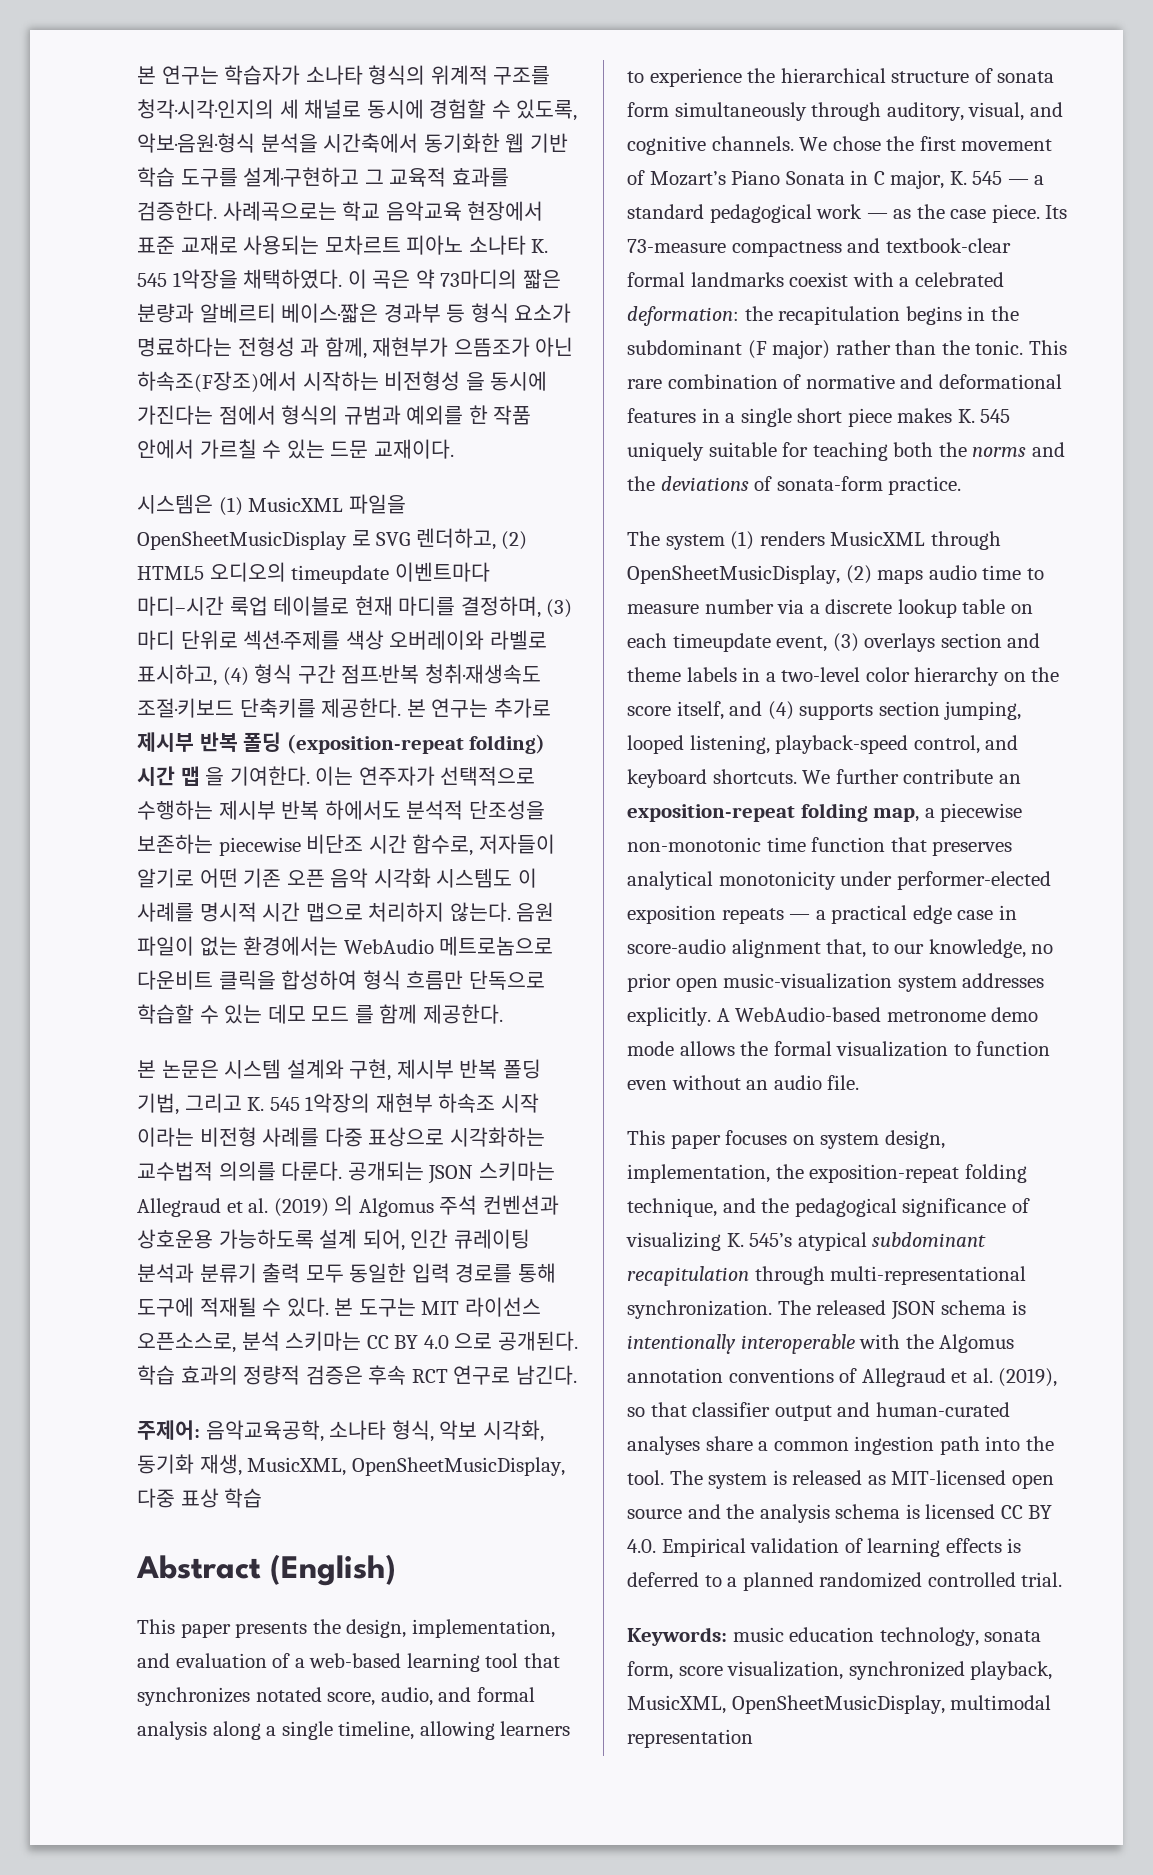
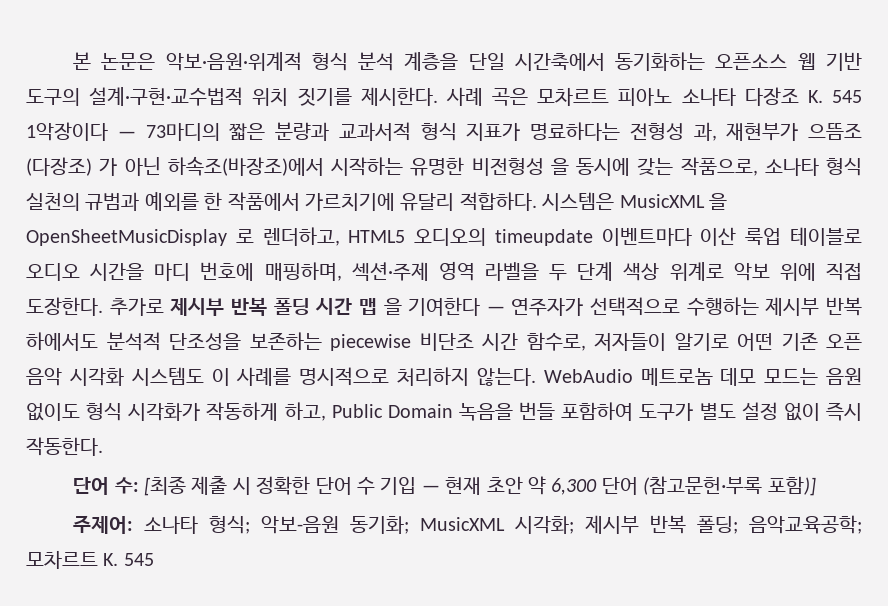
[137,65,551,85] [137,99,578,121] [137,133,568,153] [137,167,509,187] [137,201,544,221] [137,235,320,255] 본 연구는 학습자가 소나타 형식의 위계적 구조를 청각·시각·인지의 세 채널로 동시에 경험할 수 있도록, 악보·음원·형식 분석을 시간축에서 동기화한 웹 기반 학습 도구를 설계·구현하고 그 교육적 효과를 검증한다. 사례곡으로는 학교 음악교육 현장에서 표준 교재로 사용되는 -> [73,52,862,71] [26,87,529,106] 본 논문은 악보·음원·위계적 형식 분석 계층을 단일 시간축에서 동기화하는 오픈소스 웹 기반 도구의 설계·구현·교수법적 위치 짓기를 제시한다. 사례 곡은
[531,239,549,253] [137,269,561,289] [137,303,572,323] [137,337,574,359] [137,371,548,393] [137,405,532,425] [137,439,454,459] [137,494,406,516] [137,528,528,550] K. 545 1악장을 채택하였다. 이 곡은 약 73마디의 짧은 분량과 알베르티 베이스·짧은 경과부 등 형식 요소가 명료하다는 전형성 과 함께, 재현부가 으뜸조가 아닌 하속조(F장조)에서 시작하는 비전형성 을 동시에 가진다는 점에서 형식의 규범과 예외를 한 작품 안에서 가르칠 수 있는 드문 교재이다. // 시스템은 (1) MusicXML 파일을 OpenSheetMusicDisplay 로 SVG 렌더하고, (2) -> [744,87,862,106] [26,122,862,141] [26,156,862,176] [26,192,727,211] [26,227,340,246] 다장조 K. 545 1악장이다 — 73마디의 짧은 분량과 교과서적 형식 지표가 명료하다는 전형성 과, 재현부가 으뜸조 (다장조) 가 아닌 하속조(바장조)에서 시작하는 유명한 비전형성 을 동시에 갖는 작품으로, 소나타 형식 실천의 규범과 예외를 한 작품에서 가르치기에 유달리 적합하다. 시스템은 MusicXML 을 OpenSheetMusicDisplay 로 렌더하고,
[137,596,224,616] 마디–시간 -> [700,227,737,246] 이산
[354,596,573,618] [137,630,547,650] [137,664,541,686] [137,698,489,718] 현재 마디를 결정하며, (3) 마디 단위로 섹션·주제를 색상 오버레이와 라벨로 표시하고, (4) 형식 구간 점프·반복 청취·재생속도 조절·키보드 단축키를 제공한다. 본 연구는 -> [26,261,862,281] [26,297,103,316] 오디오 시간을 마디 번호에 매핑하며, 섹션·주제 영역 라벨을 두 단계 색상 위계로 악보 위에 직접 도장한다.
[286,734,546,754] (exposition-repeat folding) -> (310, 306) none
[229,766,354,786] 기여한다. 이는 -> [408,297,505,316] 기여한다 —
[199,902,555,922] [137,936,554,956] [137,970,545,990] [137,1004,503,1024] [137,1059,541,1081] [137,1093,539,1115] [137,1127,545,1147] [137,1161,555,1184] [137,1195,559,1217] [137,1229,530,1251] [137,1263,556,1283] [137,1297,541,1317] [137,1331,578,1353] [137,1365,577,1385] [137,1420,544,1442] [137,1454,565,1476] [137,1488,263,1508] [136,1554,396,1586] [137,1619,555,1638] [137,1653,560,1672] [137,1687,535,1706] [137,1721,571,1740] [627,68,1055,87] [627,102,1063,121] [627,136,1053,155] [627,170,1045,189] [627,204,1068,223] [627,238,1011,257] [627,272,1004,287] [627,306,1019,326] [627,340,1067,359] [627,374,1062,389] [627,408,1011,427] [627,442,1065,461] [627,476,962,495] [627,531,1001,550] [627,565,1044,584] [627,599,1033,618] [627,633,1041,652] [627,667,1060,686] [627,701,1022,720] [627,735,1019,754] [627,769,1021,788] [627,803,1023,822] [627,837,1013,856] [627,871,1051,890] [627,905,1017,924] [627,939,1054,958] [627,973,1045,992] [627,1007,1039,1026] [627,1041,1051,1057] [627,1075,860,1090] [627,1130,945,1149] [627,1164,1027,1183] [627,1198,1030,1217] [626,1232,987,1251] [627,1266,1027,1286] [627,1300,1026,1320] [627,1334,1015,1354] [627,1368,1058,1387] [627,1402,1010,1421] [627,1436,1054,1455] [627,1470,1054,1489] [627,1504,1053,1523] [627,1538,1022,1557] [627,1572,1063,1591] [627,1627,1042,1646] [627,1661,1053,1680] [627,1695,1052,1714] [627,1729,753,1748] 명시적 시간 맵으로 처리하지 않는다. 음원 파일이 없는 환경에서는 WebAudio 메트로놈으로 다운비트 클릭을 합성하여 형식 흐름만 단독으로 학습할 수 있는 데모 모드 를 함께 제공한다. // 본 논문은 시스템 설계와 구현, 제시부 반복 폴딩 기법, 그리고 K. 545 1악장의 재현부 하속조 시작 이라는 비전형 사례를 다중 표상으로 시각화하는 교수법적 의의를 다룬다. 공개되는 JSON 스키마는 Allegraud et al. (2019) 의 Algomus 주석 컨벤션과 상호운용 가능하도록 설계 되어, 인간 큐레이팅 분석과 분류기 출력 모두 동일한 입력 경로를 통해 도구에 적재될 수 있다. 본 도구는 MIT 라이선스 오픈소스로, 분석 스키마는 CC BY 4.0 으로 공개된다. 학습 효과의 정량적 검증은 후속 RCT 연구로 남긴다. // 주제어: 음악교육공학, 소나타 형식, 악보 시각화, 동기화 재생, MusicXML, OpenSheetMusicDisplay, 다중 표상 학습 // Abstract (English) // This paper presents the design, implementation, and evaluation of a web-based learning tool that synchronizes notated score, audio, and formal analysis along a single timeline, allowing learners to experience the hierarchical structure of sonata form simultaneously through auditory, visual, and cognitive channels. We chose the first movement of Mozart’s Piano Sonata in C major, K. 545 — a standard pedagogical work — as the case piece. Its 73-measure compactness and textbook-clear formal landmarks coexist with a celebrated deformation: the recapitulation begins in the subdominant (F major) rather than the tonic. This rare combination of normative and deformational features in a single short piece makes K. 545 uniquely suitable for teaching both the norms and the deviations of sonata-form practice. // The system (1) renders MusicXML through OpenSheetMusicDisplay, (2) maps audio time to measure number via a discrete lookup table on each timeupdate event, (3) overlays section and theme labels in a two-level color hierarchy on the score itself, and (4) supports section jumping, looped listening, playback-speed control, and keyboard shortcuts. We further contribute an exposition-repeat folding map, a piecewise non-monotonic time function that preserves analytical monotonicity under performer-elected exposition repeats — a practical edge case in score-audio alignment that, to our knowledge, no prior open music-visualization system addresses explicitly. A WebAudio-based metronome demo mode allows the formal visualization to function even without an audio file. // This paper focuses on system design, implementation, the exposition-repeat folding technique, and the pedagogical significance of visualizing K. 545’s atypical subdominant recapitulation through multi-representational synchronization. The released JSON schema is intentionally interoperable with the Algomus annotation conventions of Allegraud et al. (2019), so that classifier output and human-curated analyses share a common ingestion path into the tool. The system is released as MIT-licensed open source and the analysis schema is licensed CC BY 4.0. Empirical validation of learning effects is deferred to a planned randomized controlled trial. // Keywords: music education technology, sonata form, score visualization, synchronized playback, MusicXML, OpenSheetMusicDisplay, multimodal representation -> [299,367,863,386] [26,402,862,421] [26,437,103,456] [73,476,816,496] [73,515,862,534] [26,550,154,569] 명시적으로 처리하지 않는다. WebAudio 메트로놈 데모 모드는 음원 없이도 형식 시각화가 작동하게 하고, Public Domain 녹음을 번들 포함하여 도구가 별도 설정 없이 즉시 작동한다. // 단어 수: [최종 제출 시 정확한 단어 수 기입 — 현재 초안 약 6,300 단어 (참고문헌·부록 포함)] // 주제어: 소나타 형식; 악보-음원 동기화; MusicXML 시각화; 제시부 반복 폴딩; 음악교육공학; 모차르트 K. 545

